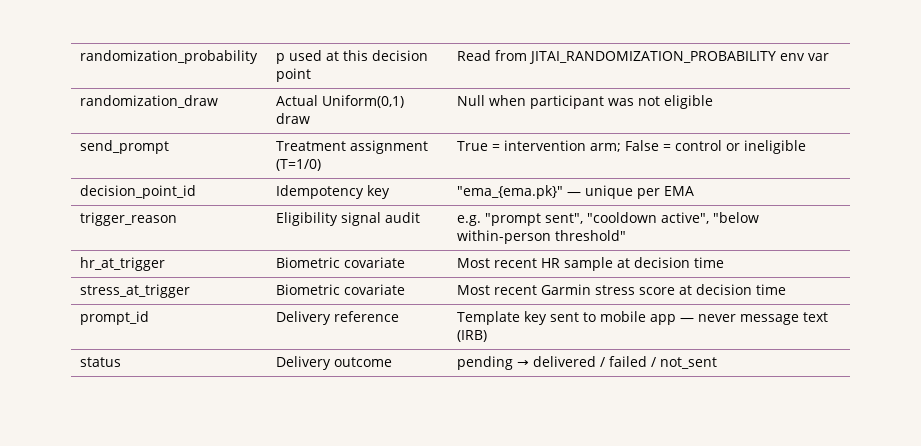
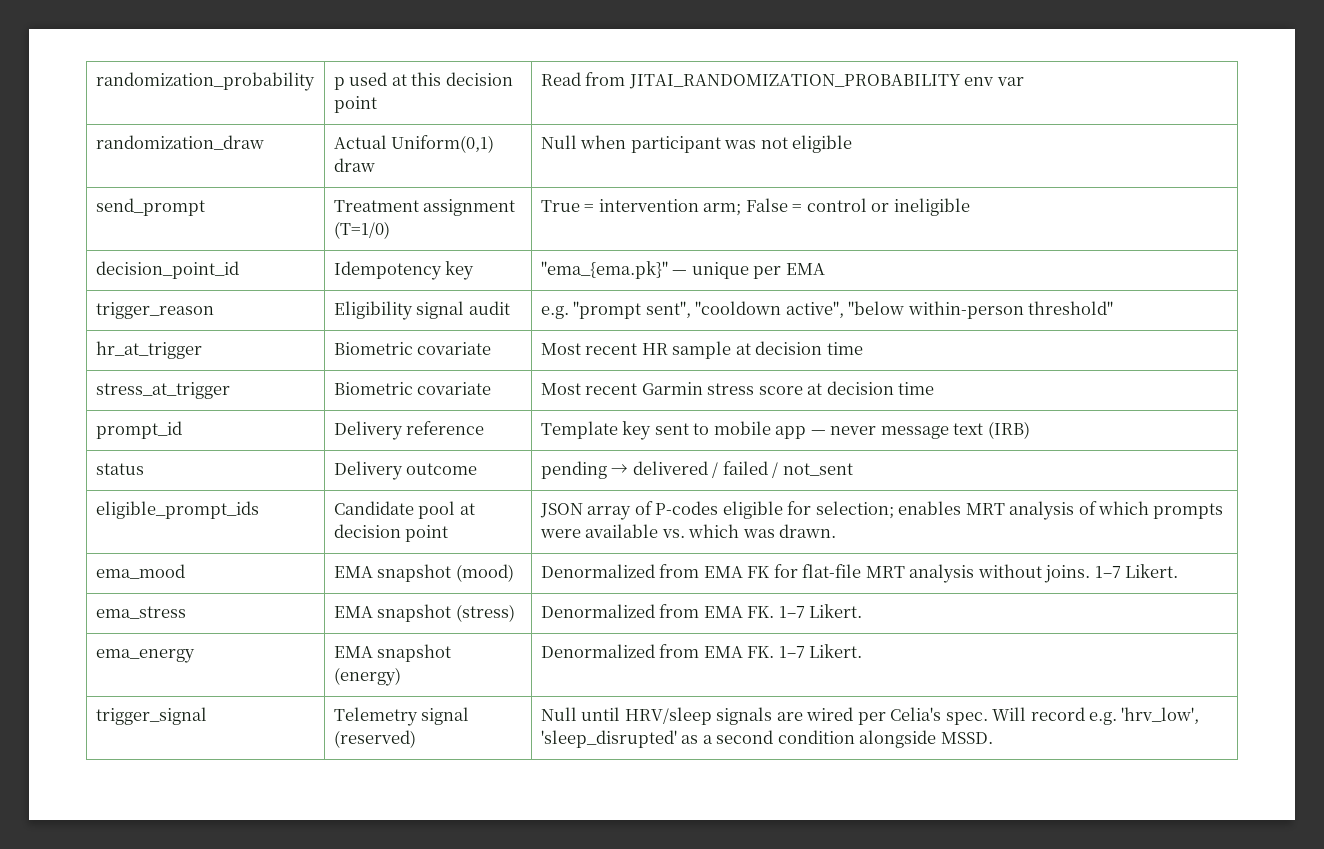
(718, 363) none -> [95,501,259,519] [333,501,475,519] [333,524,449,542] [539,501,1224,520] [539,524,837,538] [95,564,185,579] [333,564,514,582] [540,564,1178,583] [95,606,186,619] [333,604,515,622] [540,604,863,618] [95,649,195,663] [333,644,452,662] [333,667,401,686] [540,644,863,658] [95,707,207,725] [333,707,470,726] [333,730,416,748] [540,707,1200,725] [540,730,993,748] // eligible_prompt_ids | Candidate pool at decision point | JSON array of P-codes eligible for selection; enables MRT analysis of which prompts were available vs. which was drawn. // ema_mood | EMA snapshot (mood) | Denormalized from EMA FK for flat-file MRT analysis without joins. 1–7 Likert. // ema_stress | EMA snapshot (stress) | Denormalized from EMA FK. 1–7 Likert. // ema_energy | EMA snapshot (energy) | Denormalized from EMA FK. 1–7 Likert. // trigger_signal | Telemetry signal (reserved) | Null until HRV/sleep signals are wired per Celia's spec. Will record e.g. 'hrv_low', 'sleep_disrupted' as a second condition alongside MSSD.

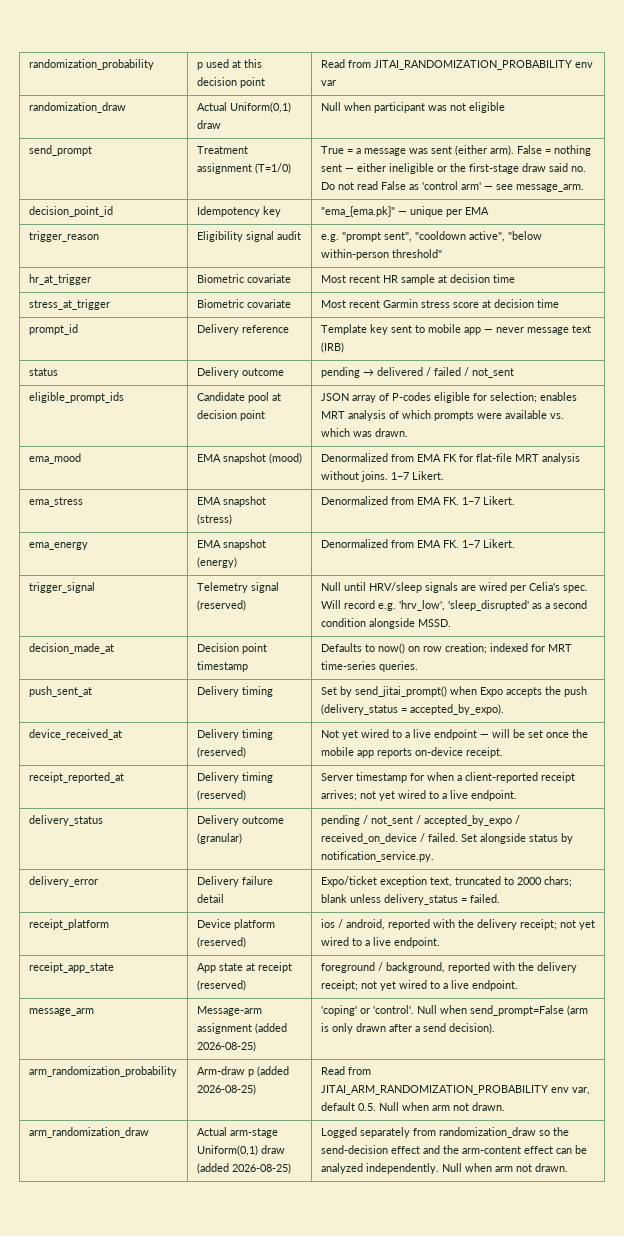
[598,198,970,216] intervention arm; False = control or ineligible -> [355,145,591,156] [320,163,586,174] [320,181,584,192] a message was sent (either arm). False = nothing sent — either ineligible or the first-stage draw said no. Do not read False as 'control arm' — see message_arm.
(993, 738) none -> [28,643,114,654] [196,643,267,654] [196,661,248,672] [320,643,572,654] [320,661,418,672] [28,686,92,697] [196,686,273,697] [320,686,587,697] [320,704,504,715] [28,729,122,740] [196,729,273,740] [196,747,246,758] [320,729,588,740] [320,747,503,758] [28,772,124,783] [196,772,273,783] [196,790,246,801] [320,772,575,783] [320,790,517,801] [28,815,103,826] [196,815,284,826] [196,833,242,844] [320,815,520,826] [320,833,573,844] [320,851,434,862] [28,876,98,887] [196,876,273,887] [196,894,224,903] [320,876,572,887] [320,894,500,905] [28,919,109,930] [196,919,275,930] [196,937,246,948] [320,919,595,930] [320,937,440,948] [28,962,114,973] [196,962,292,973] [196,980,246,991] [320,962,577,973] [320,980,518,991] [28,1008,94,1016] [196,1006,262,1016] [196,1023,287,1034] [196,1041,256,1052] [320,1005,588,1016] [320,1023,495,1034] [28,1066,177,1077] [196,1066,289,1077] [196,1084,256,1095] [320,1066,371,1075] [320,1085,590,1095] [320,1102,505,1111] [28,1127,149,1138] [196,1127,278,1138] [196,1145,285,1156] [196,1163,291,1174] [320,1127,569,1138] [320,1145,587,1154] [320,1163,568,1174] // decision_made_at | Decision point timestamp | Defaults to now() on row creation; indexed for MRT time-series queries. // push_sent_at | Delivery timing | Set by send_jitai_prompt() when Expo accepts the push (delivery_status = accepted_by_expo). // device_received_at | Delivery timing (reserved) | Not yet wired to a live endpoint — will be set once the mobile app reports on-device receipt. // receipt_reported_at | Delivery timing (reserved) | Server timestamp for when a client-reported receipt arrives; not yet wired to a live endpoint. // delivery_status | Delivery outcome (granular) | pending / not_sent / accepted_by_expo / received_on_device / failed. Set alongside status by notification_service.py. // delivery_error | Delivery failure detail | Expo/ticket exception text, truncated to 2000 chars; blank unless delivery_status = failed. // receipt_platform | Device platform (reserved) | ios / android, reported with the delivery receipt; not yet wired to a live endpoint. // receipt_app_state | App state at receipt (reserved) | foreground / background, reported with the delivery receipt; not yet wired to a live endpoint. // message_arm | Message-arm assignment (added 2026-08-25) | 'coping' or 'control'. Null when send_prompt=False (arm is only drawn after a send decision). // arm_randomization_probability | Arm-draw p (added 2026-08-25) | Read from JITAI_ARM_RANDOMIZATION_PROBABILITY env var, default 0.5. Null when arm not drawn. // arm_randomization_draw | Actual arm-stage Uniform(0,1) draw (added 2026-08-25) | Logged separately from randomization_draw so the send-decision effect and the arm-content effect can be analyzed independently. Null when arm not drawn.

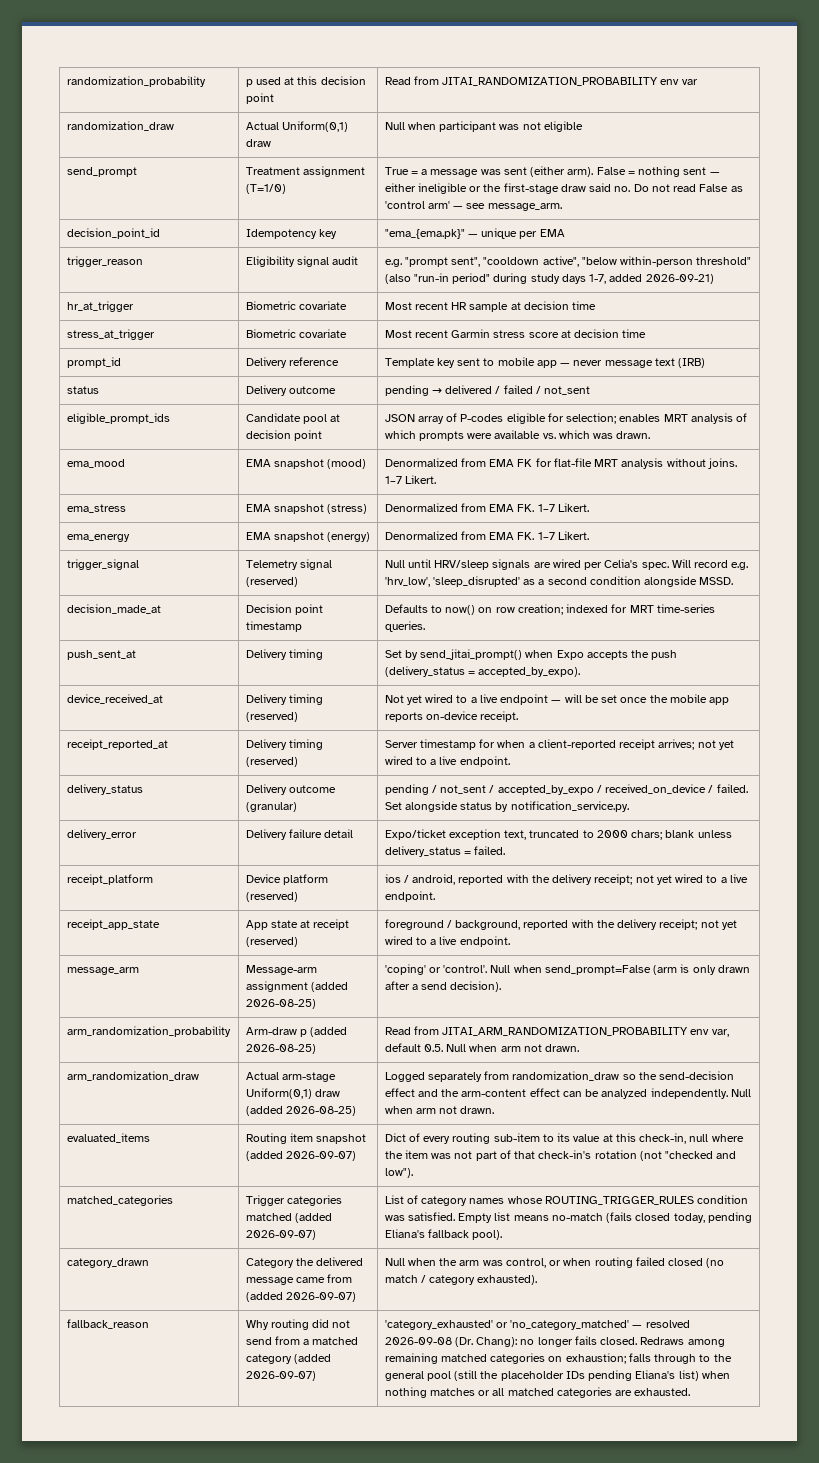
(442, 253) none -> [384,273,714,284] (also "run-in period" during study days 1-7, added 2026-09-21)
(568, 1167) none -> [66,1133,150,1143] [245,1133,367,1144] [245,1151,356,1161] [384,1133,744,1144] [384,1150,737,1161] [384,1168,413,1178] [66,1195,173,1206] [245,1195,342,1206] [245,1213,332,1223] [245,1230,316,1240] [384,1195,749,1206] [384,1212,752,1223] [384,1229,503,1240] [66,1258,149,1268] [245,1257,364,1268] [245,1274,353,1285] [245,1292,356,1302] [384,1257,725,1268] [384,1275,538,1285] [66,1319,149,1329] [245,1319,351,1330] [245,1336,359,1345] [245,1354,331,1364] [245,1371,316,1381] [384,1320,690,1330] [384,1336,725,1347] [384,1353,732,1364] [384,1370,730,1381] [384,1387,691,1398] // evaluated_items | Routing item snapshot (added 2026-09-07) | Dict of every routing sub-item to its value at this check-in, null where the item was not part of that check-in's rotation (not "checked and low"). // matched_categories | Trigger categories matched (added 2026-09-07) | List of category names whose ROUTING_TRIGGER_RULES condition was satisfied. Empty list means no-match (fails closed today, pending Eliana's fallback pool). // category_drawn | Category the delivered message came from (added 2026-09-07) | Null when the arm was control, or when routing failed closed (no match / category exhausted). // fallback_reason | Why routing did not send from a matched category (added 2026-09-07) | 'category_exhausted' or 'no_category_matched' — resolved 2026-09-08 (Dr. Chang): no longer fails closed. Redraws among remaining matched categories on exhaustion; falls through to the general pool (still the placeholder IDs pending Eliana's list) when nothing matches or all matched categories are exhausted.

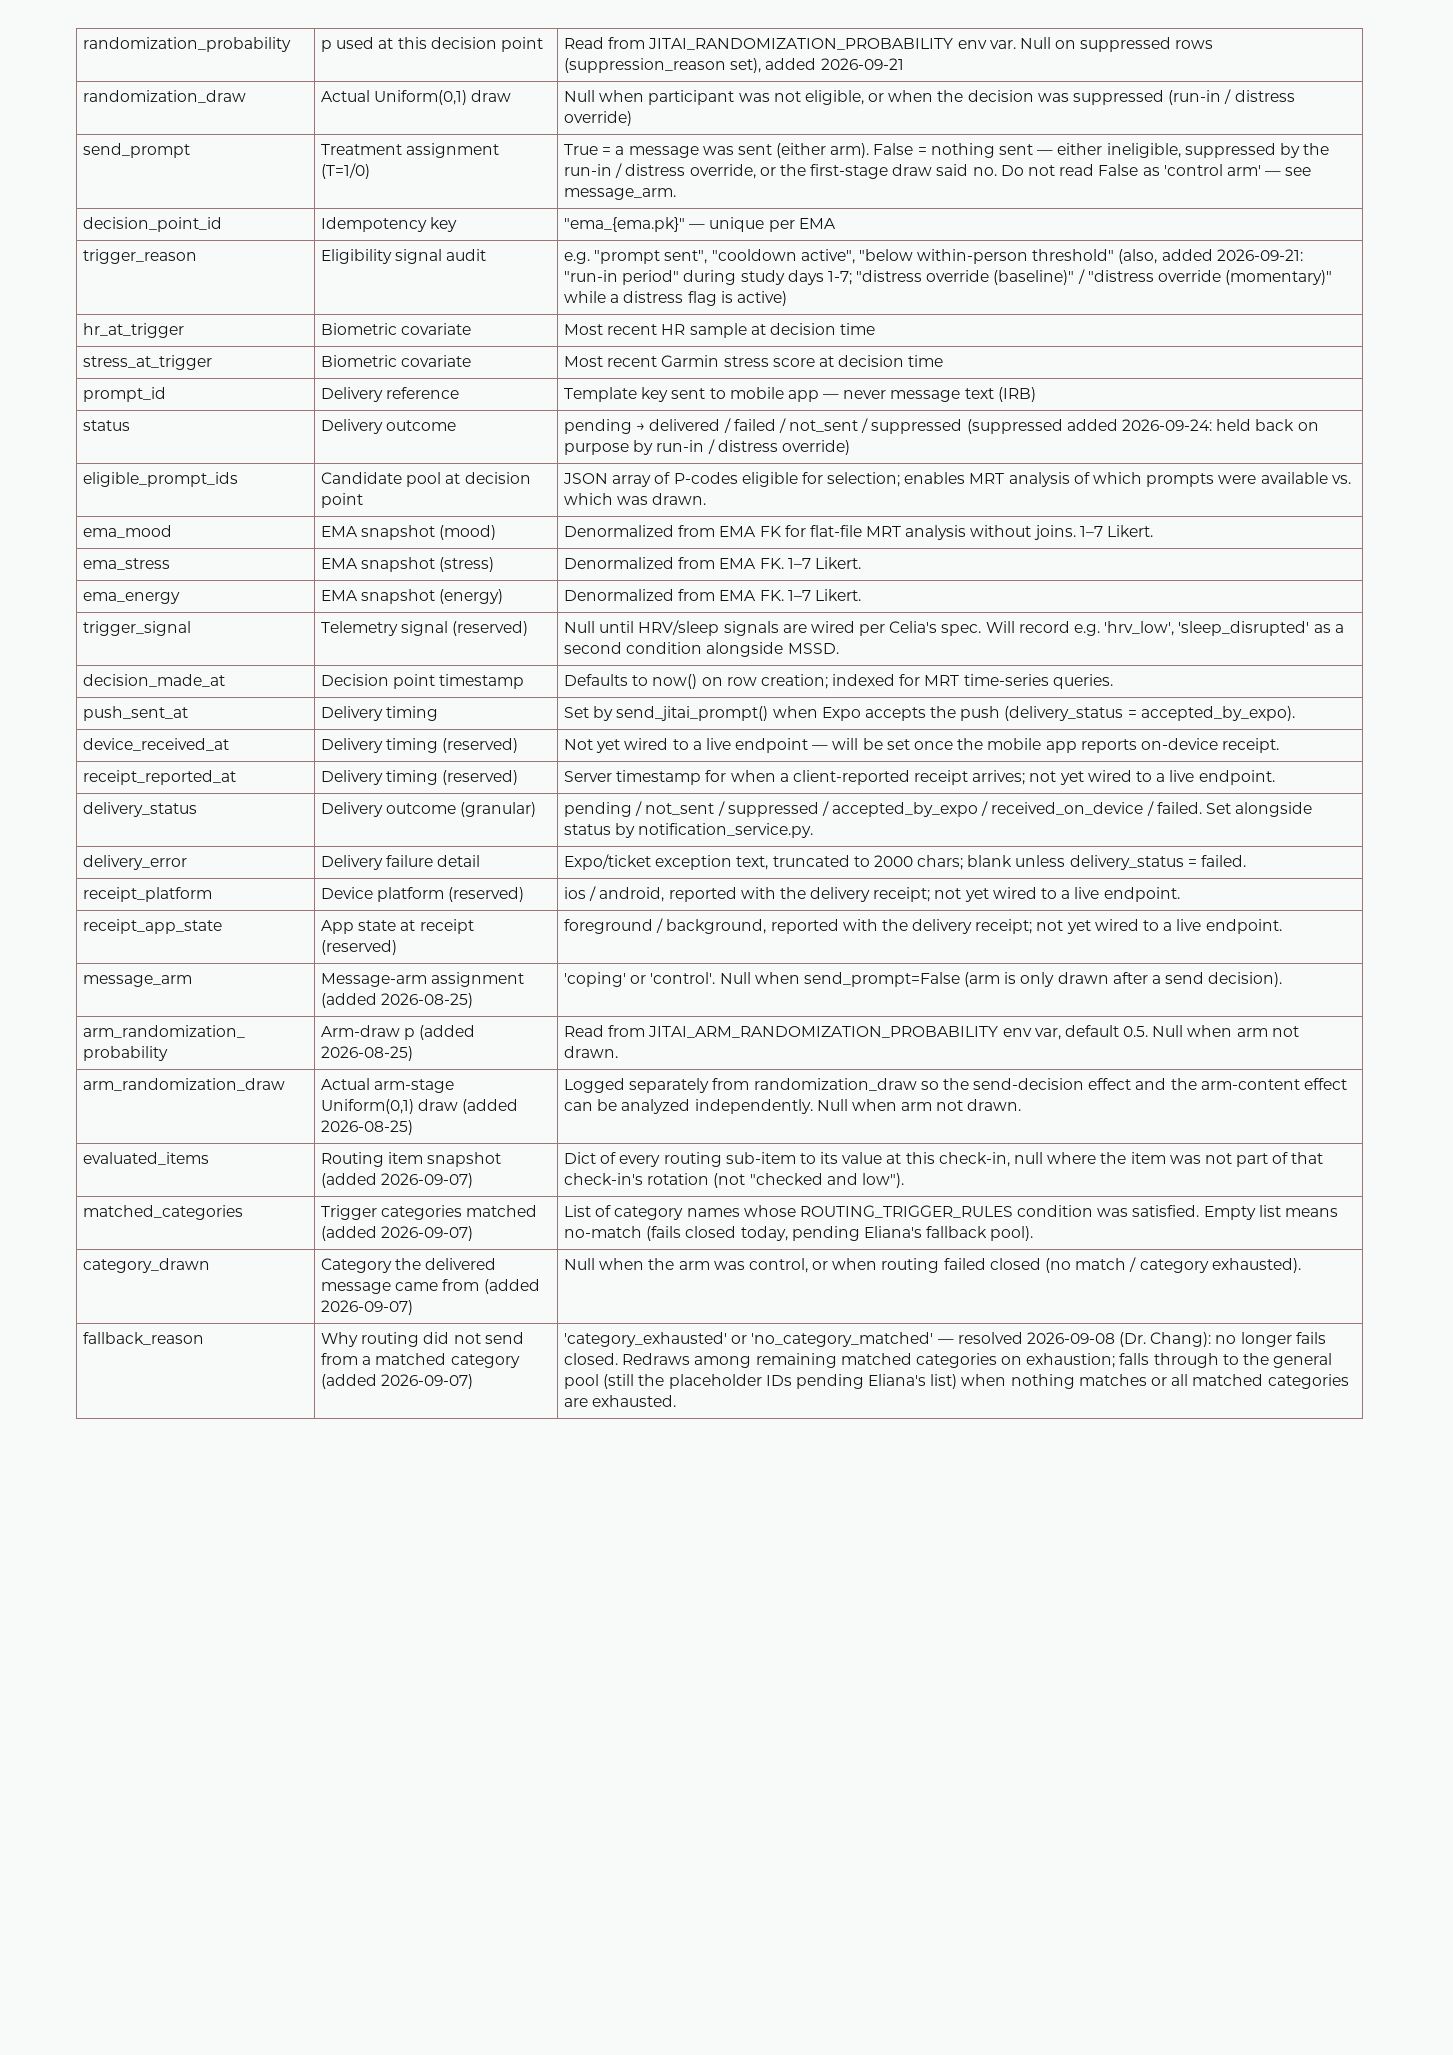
[681,79,698,85] var -> [989,37,1214,52] [563,58,904,73] var. Null on suppressed rows (suppression_reason set), added 2026-09-21
[543,121,583,132] eligible -> [804,89,1295,105] [563,111,632,126] eligible, or when the decision was suppressed (run-in / distress override)
[417,183,467,194] ineligible -> [1106,143,1330,158] [563,163,756,179] ineligible, suppressed by the run-in / distress override,
[384,274,411,284] (also -> [1118,249,1303,264] (also, added 2026-09-21:
[589,274,714,284] 1-7, added 2026-09-21) -> [827,269,1333,285] [563,291,787,306] 1-7; "distress override (baseline)" / "distress override (momentary)" while a distress flag is active)
(591, 390) none -> [861,418,1319,434] [563,439,850,455] / suppressed (suppressed added 2026-09-24: held back on purpose by run-in / distress override)
(495, 789) none -> [727,801,829,817] suppressed /

